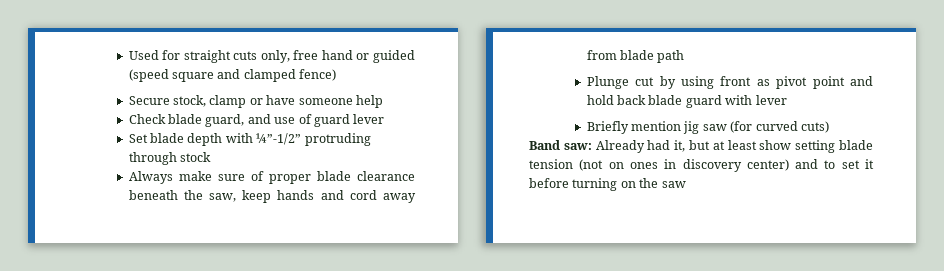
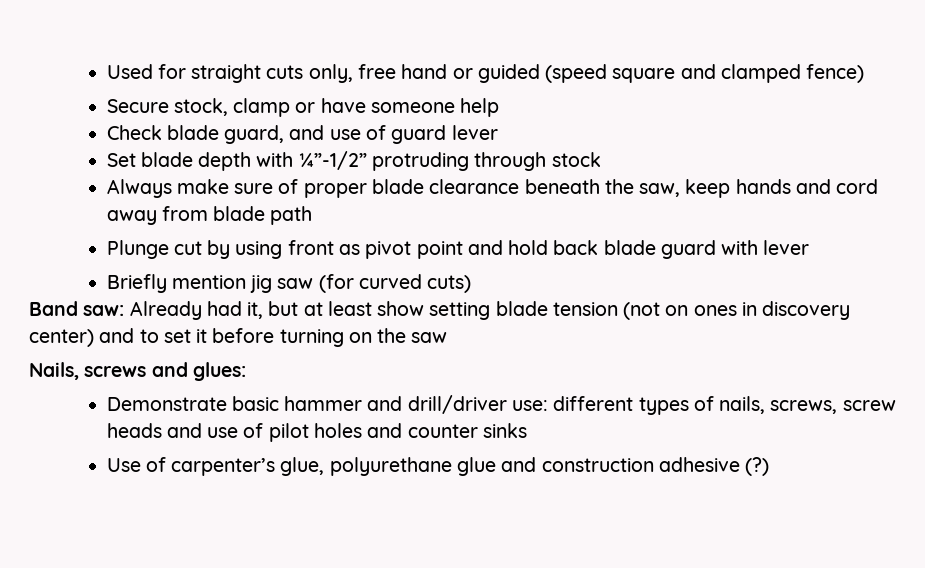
(686, 184) none -> [29,362,246,381] [106,395,896,415] [106,423,527,442] [106,457,770,476] // Nails, screws and glues: // Demonstrate basic hammer and drill/driver use: different types of nails, screws, screw heads and use of pilot holes and counter sinks // Use of carpenter’s glue, polyurethane glue and construction adhesive (?)

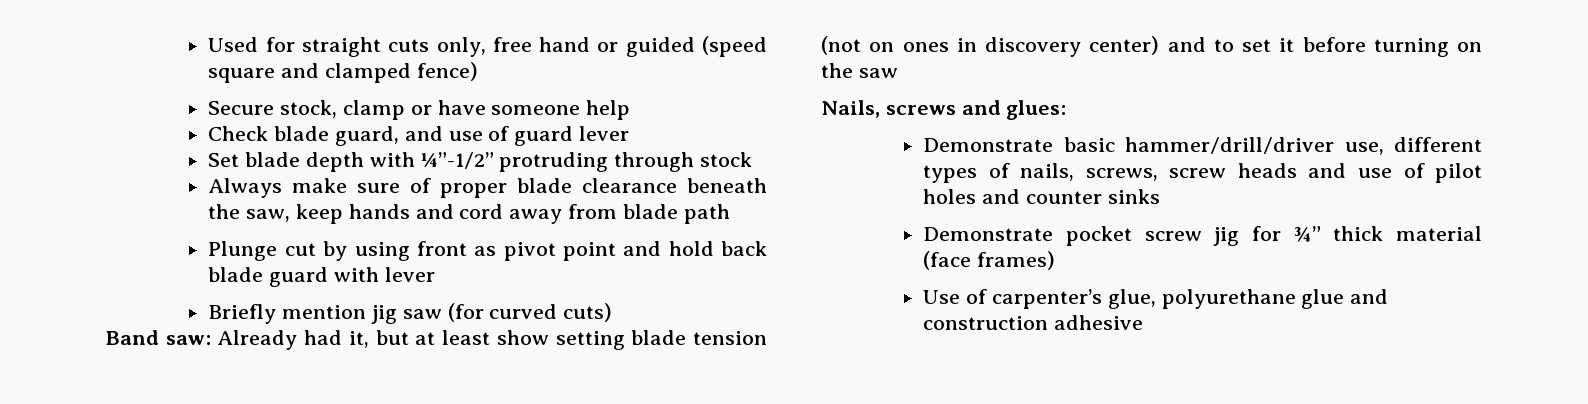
[284,395,548,414] hammer and drill/driver use: -> [1125,137,1384,155] hammer/drill/driver use,
(527, 430) none -> [923,226,1482,246] [923,251,1056,270] // Demonstrate pocket screw jig for ¾” thick material (face frames)
[745,457,770,476] (?) -> (1144, 322) none

